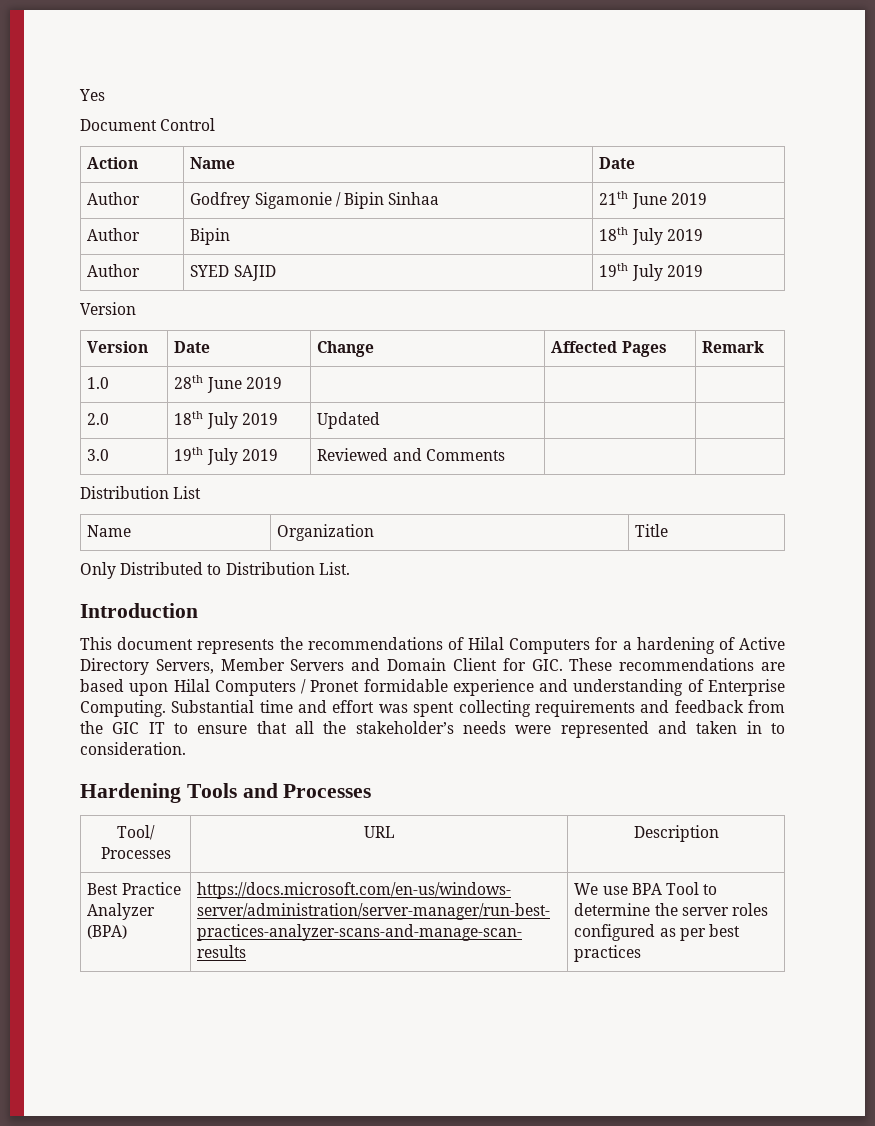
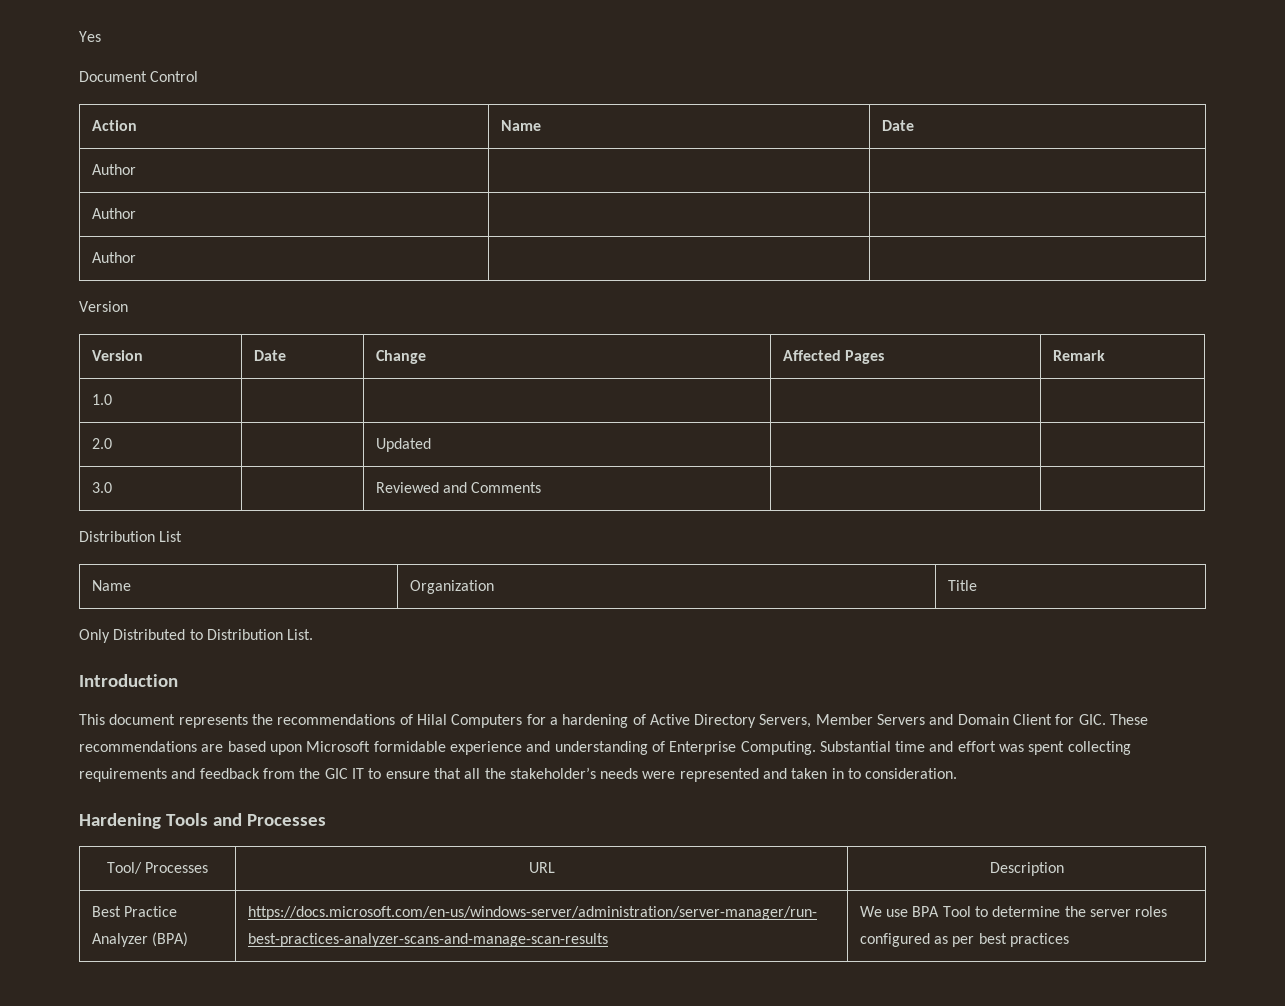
[190,192,440,209] [599,191,707,209] [87,228,141,241] [190,228,231,245] [599,227,703,245] [87,264,141,277] [190,265,276,281] [599,263,703,281] Godfrey Sigamonie / Bipin Sinhaa | 21th June 2019 // Author | Bipin | 18th July 2019 // Author | SYED SAJID | 19th July 2019 -> [91,208,136,219] [91,252,136,263] | // Author | | // Author | |
[174,375,282,393] [87,413,110,425] [174,411,278,429] 28th June 2019 | | | // 2.0 | 18th July 2019 -> [91,438,112,449] | | | // 2.0 |
[174,447,278,465] 19th July 2019 -> (112, 487) none
[173,679,360,696] Hilal Computers / Pronet -> [306,741,371,752] Microsoft

